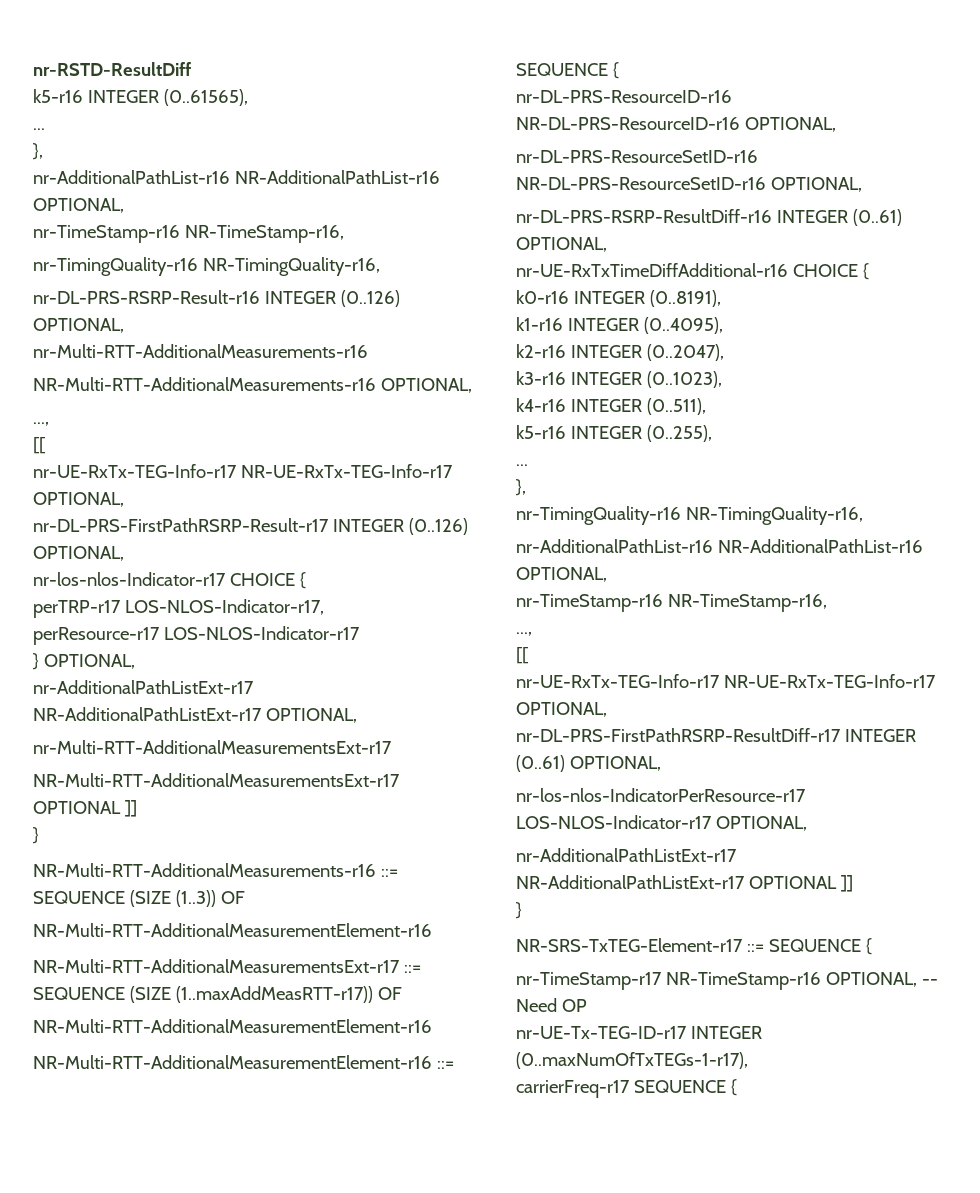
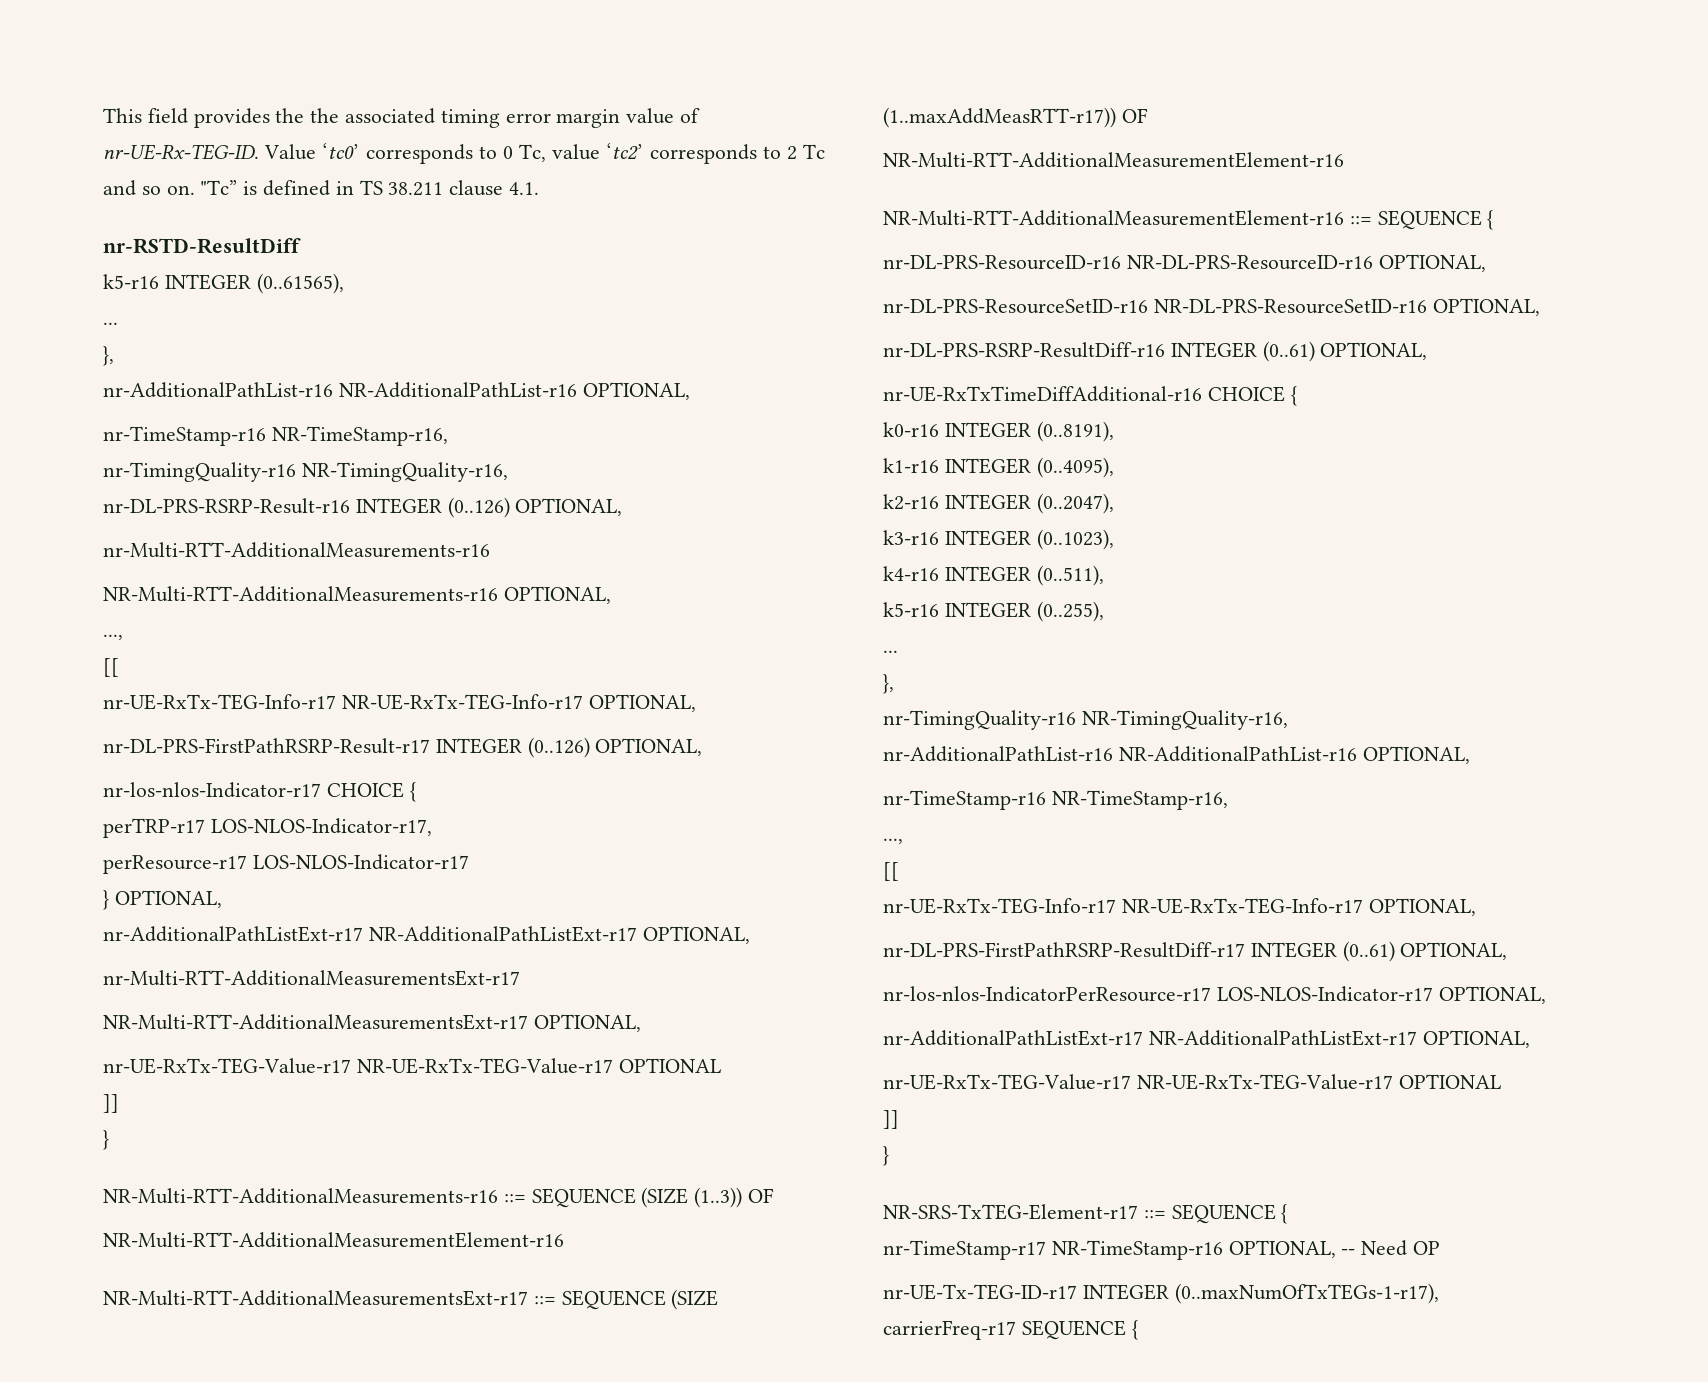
(33, 69) none -> [103,108,701,128] [103,143,825,164] [103,180,540,196] This field provides the the associated timing error margin value of nr-UE-Rx-TEG-ID. Value ‘tc0’ corresponds to 0 Tc, value ‘tc2’ corresponds to 2 Tc and so on. "Tc” is defined in TS 38.211 clause 4.1. //
[33,801,121,814] OPTIONAL -> [533,1014,641,1032] [103,1058,721,1074] OPTIONAL, // nr-UE-RxTx-TEG-Value-r17 NR-UE-RxTx-TEG-Value-r17 OPTIONAL //
[748,876,837,889] OPTIONAL -> [1422,1030,1530,1048] [883,1074,1501,1090] OPTIONAL, // nr-UE-RxTx-TEG-Value-r17 NR-UE-RxTx-TEG-Value-r17 OPTIONAL //

